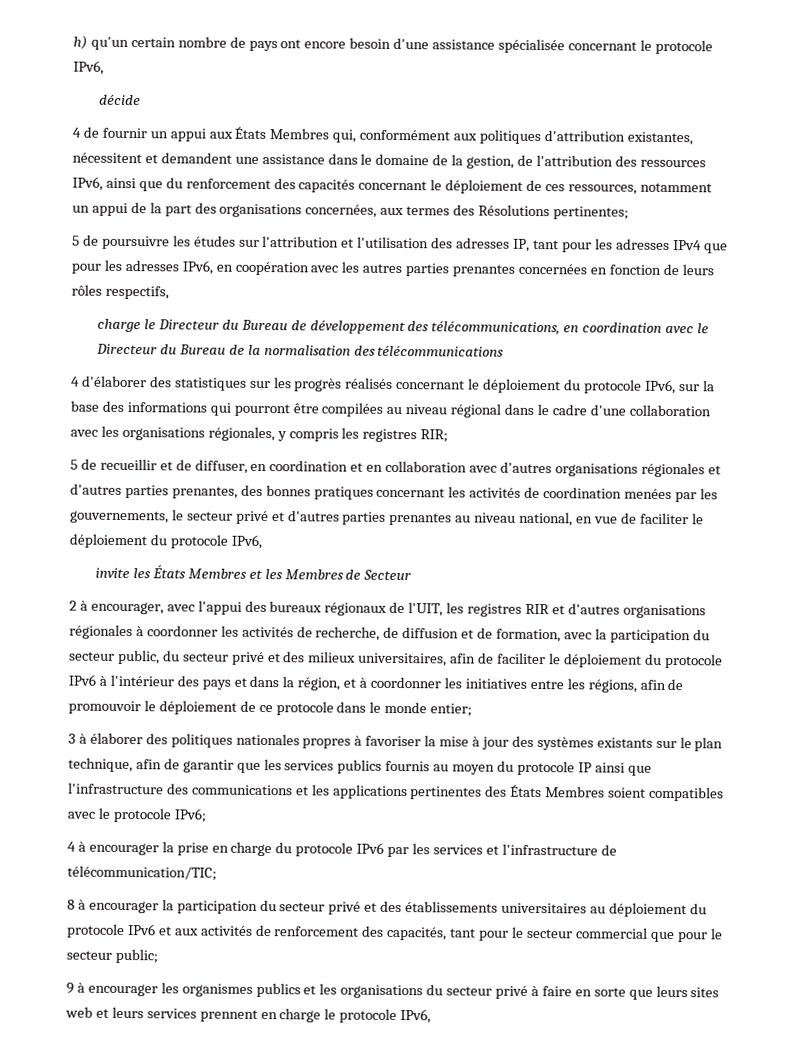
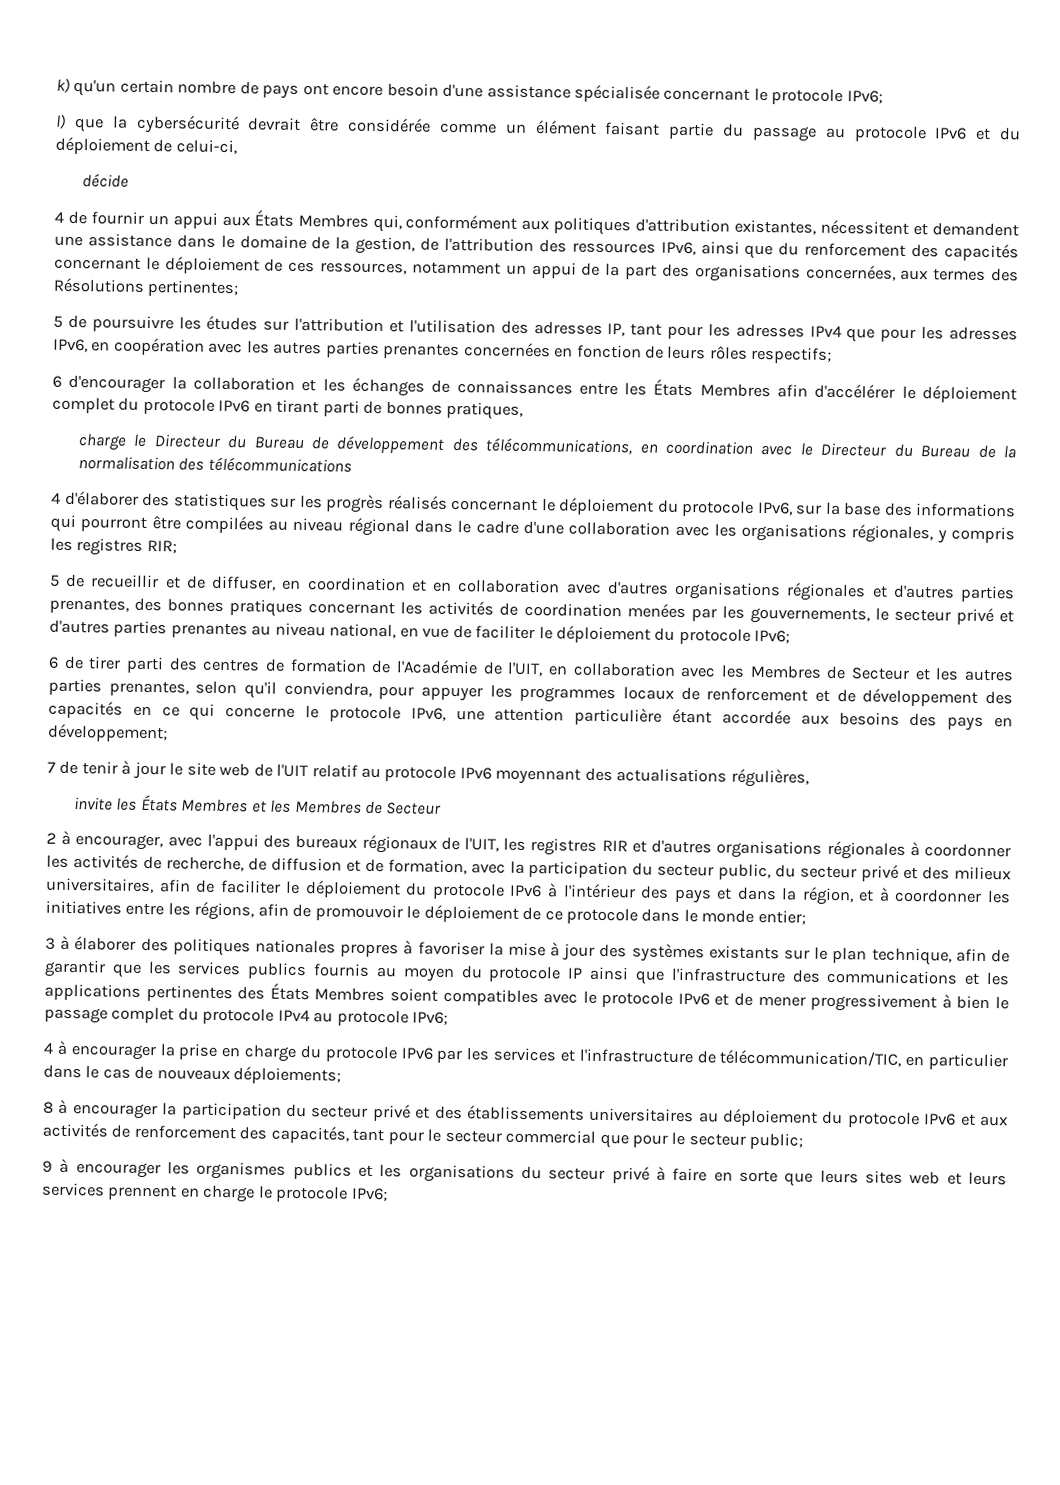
[73,35,88,50] h) -> [56,77,70,93] k)
[73,60,104,75] IPv6, -> [846,90,883,104] [55,113,1022,143] [55,136,237,155] IPv6; // l) que la cybersécurité devrait être considérée comme un élément faisant partie du passage au protocole IPv6 et du déploiement de celui-ci,
[104,285,169,300] respectifs, -> [750,346,833,364] [52,374,1017,404] [52,396,524,420] respectifs; // 6 d'encourager la collaboration et les échanges de connaissances entre les États Membres afin d'accélérer le déploiement complet du protocole IPv6 en tirant parti de bonnes pratiques,
[230,534,262,550] IPv6, -> [754,629,791,644] [48,655,1013,682] [48,678,1013,707] [48,700,1014,731] [47,723,168,743] [47,760,809,788] IPv6; // 6 de tirer parti des centres de formation de l'Académie de l'UIT, en collaboration avec les Membres de Secteur et les autres parties prenantes, selon qu'il conviendra, pour appuyer les programmes locaux de renforcement et de développement des capacités en ce qui concerne le protocole IPv6, une attention particulière étant accordée aux besoins des pays en développement; // 7 de tenir à jour le site web de l'UIT relatif au protocole IPv6 moyennant des actualisations régulières,
(171, 815) none -> [677,992,1010,1013] [44,1006,409,1027] IPv6 et de mener progressivement à bien le passage complet du protocole IPv4 au protocole
[67,865,217,881] télécommunication/TIC; -> [719,1049,1009,1071] [43,1064,342,1085] télécommunication/TIC, en particulier dans le cas de nouveaux déploiements;
[400,1009,432,1024] IPv6, -> [350,1187,388,1202] IPv6;

